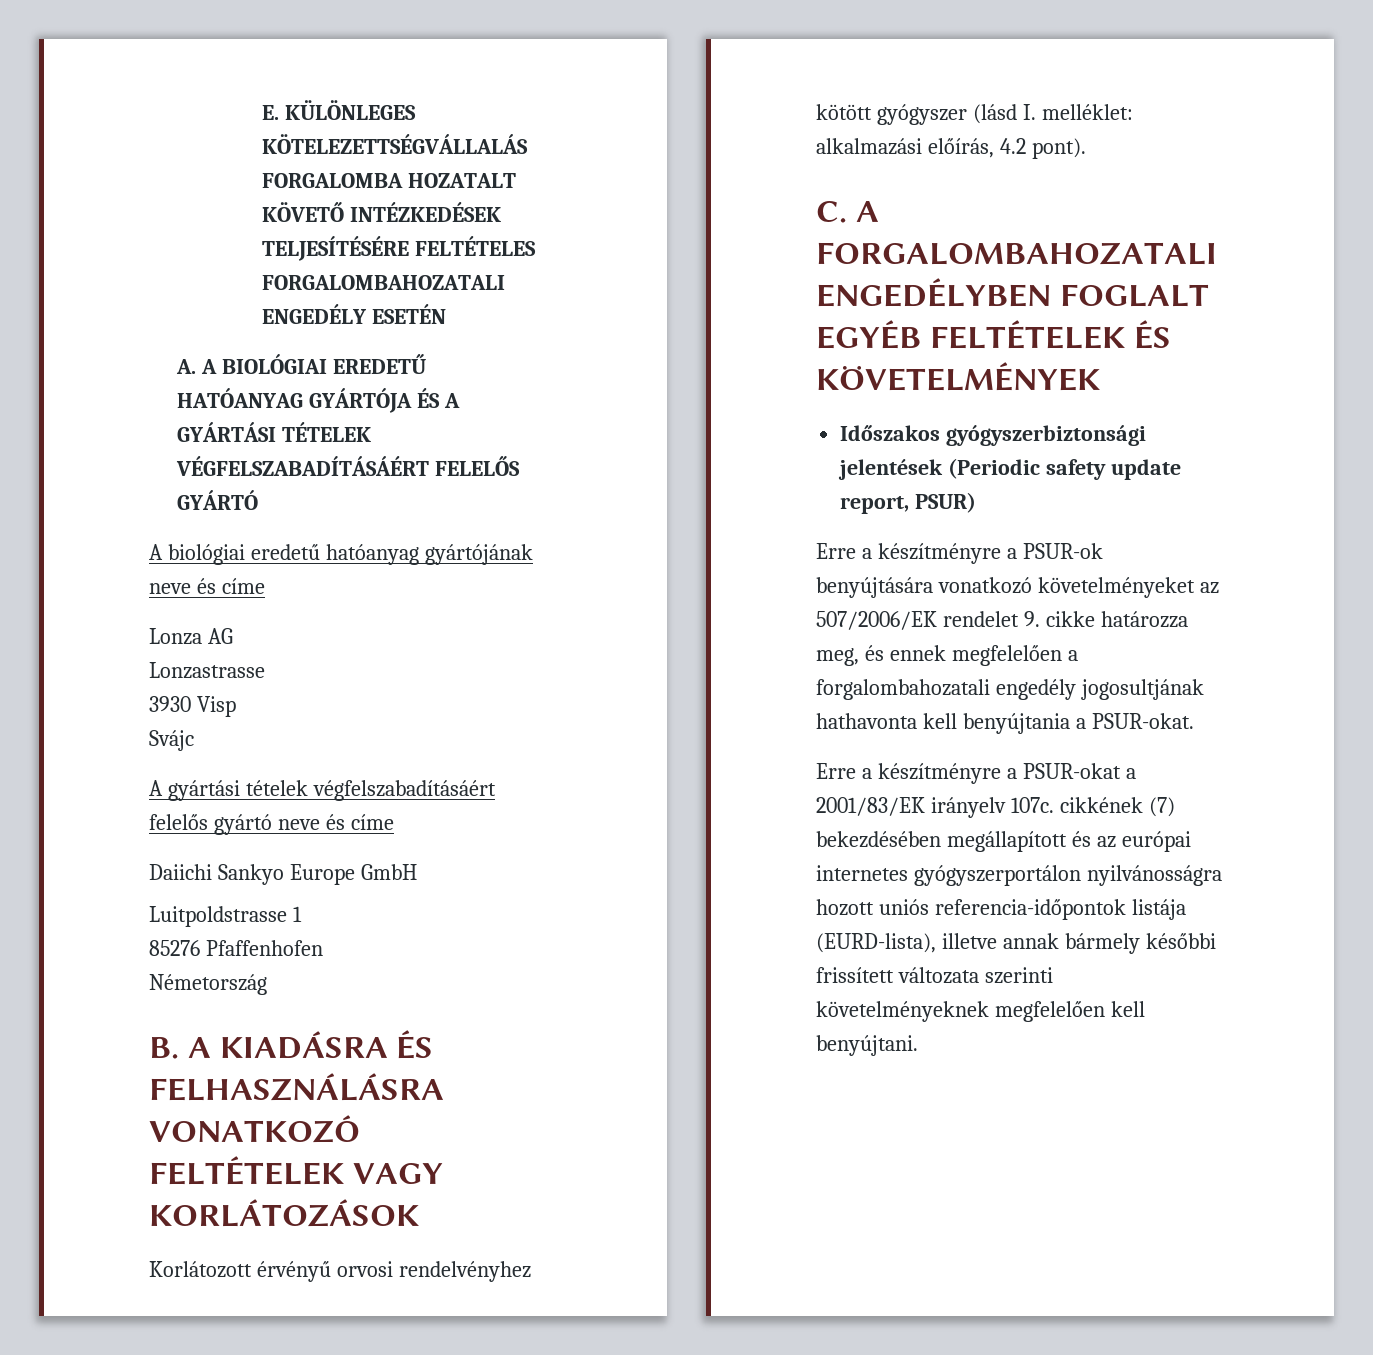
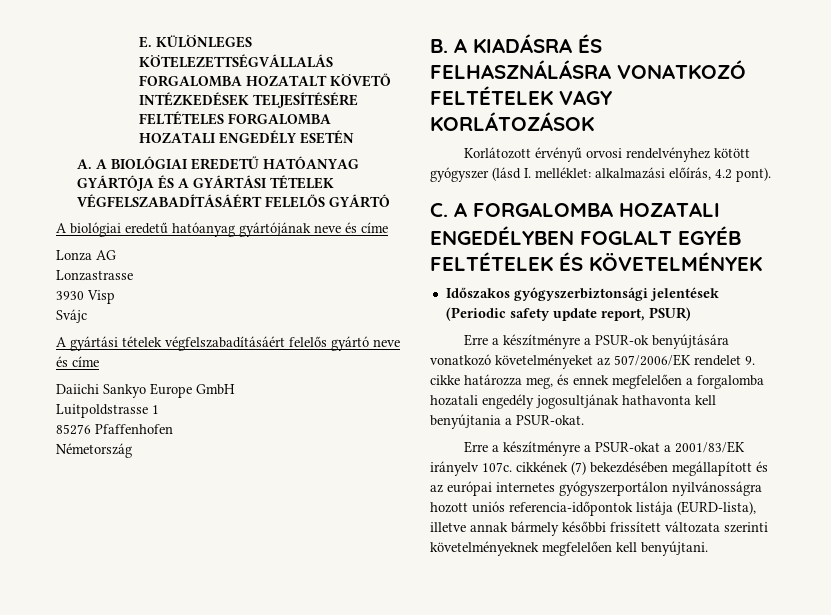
[261,275,505,290] FORGALOMBAHOZATALI -> [228,113,332,125] [139,132,217,144] FORGALOMBA HOZATALI
[816,242,1217,265] FORGALOMBAHOZATALI -> [473,202,720,217] FORGALOMBA HOZATALI
[816,679,990,700] forgalombahozatali -> [697,375,764,389] [430,395,478,406] forgalomba hozatali

